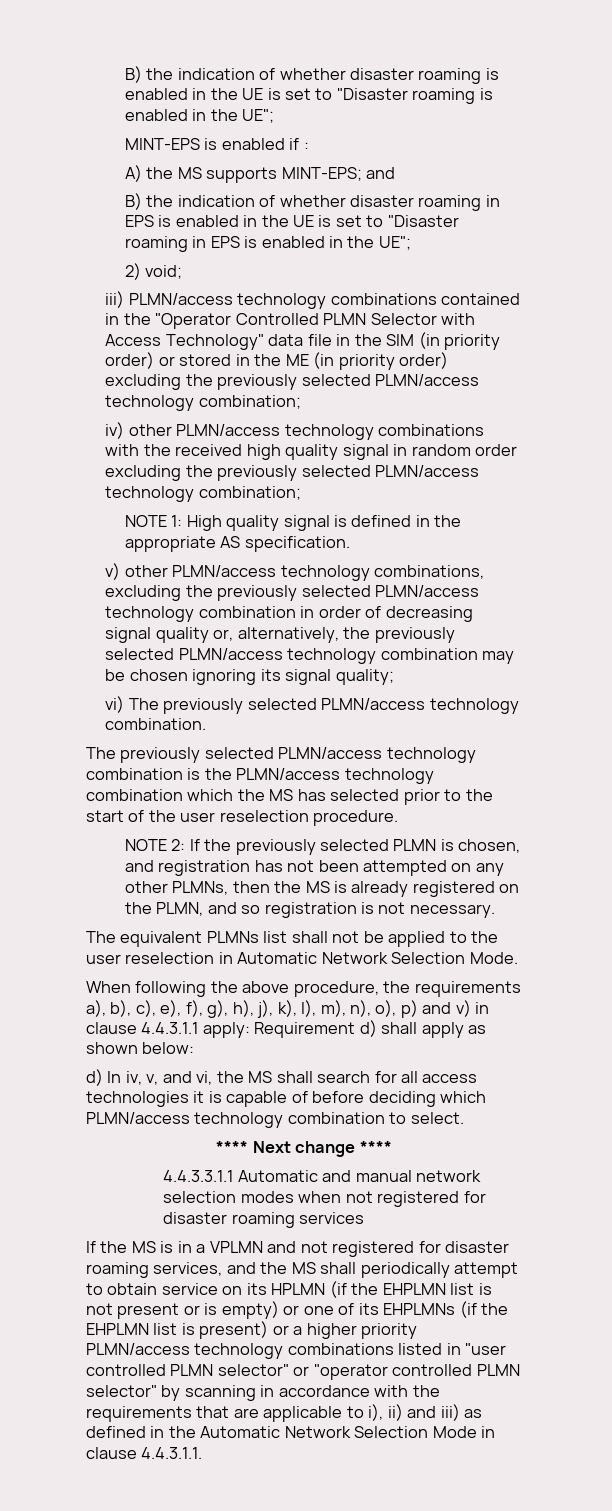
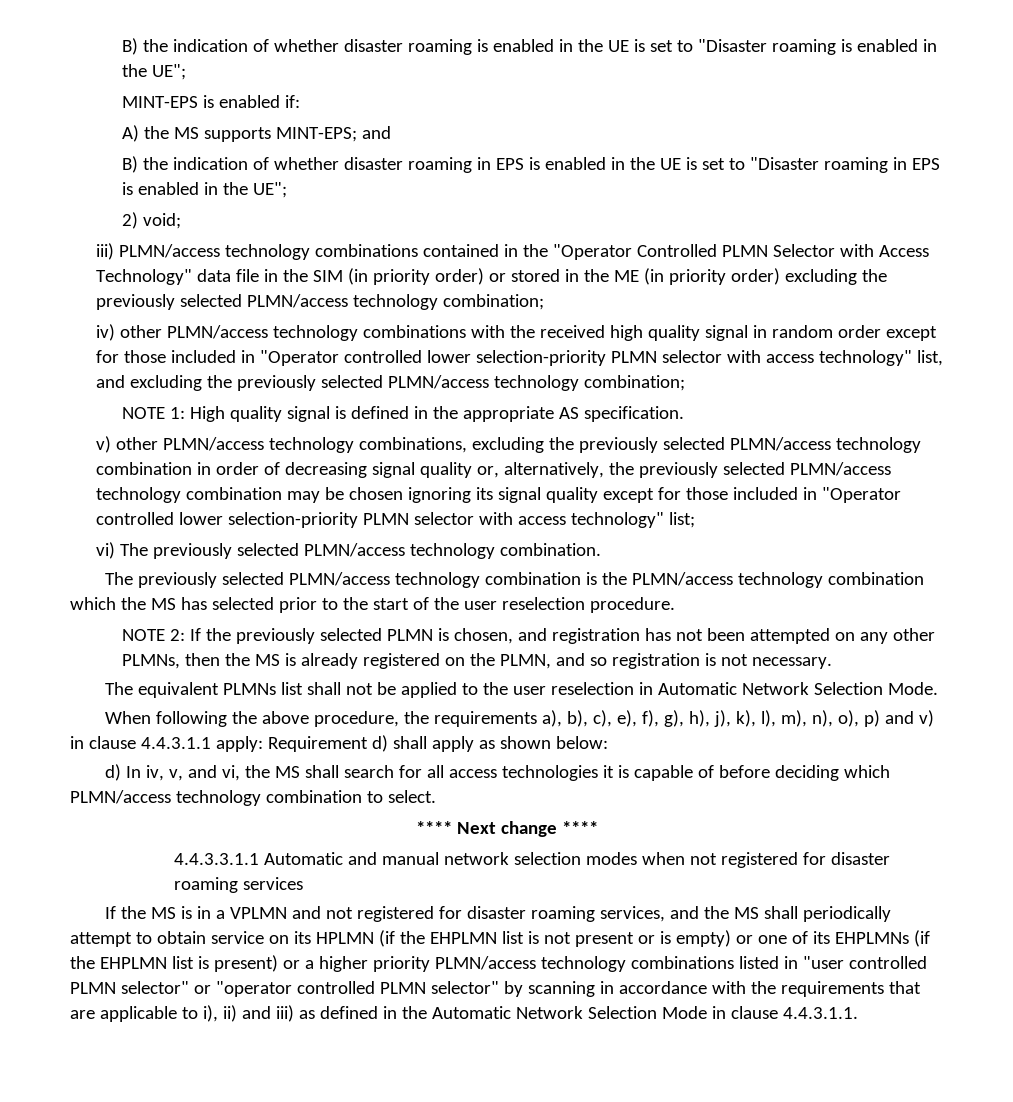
[289,138,309,150] if : -> [284,95,300,108] if:
(517, 450) none -> [885,326,937,341] [95,350,943,366] [95,375,125,388] except for those included in "Operator controlled lower selection-priority PLMN selector with access technology" list, and
[335,669,394,685] quality; -> [545,487,901,503] [95,512,695,528] quality except for those included in "Operator controlled lower selection-priority PLMN selector with access technology" list;

